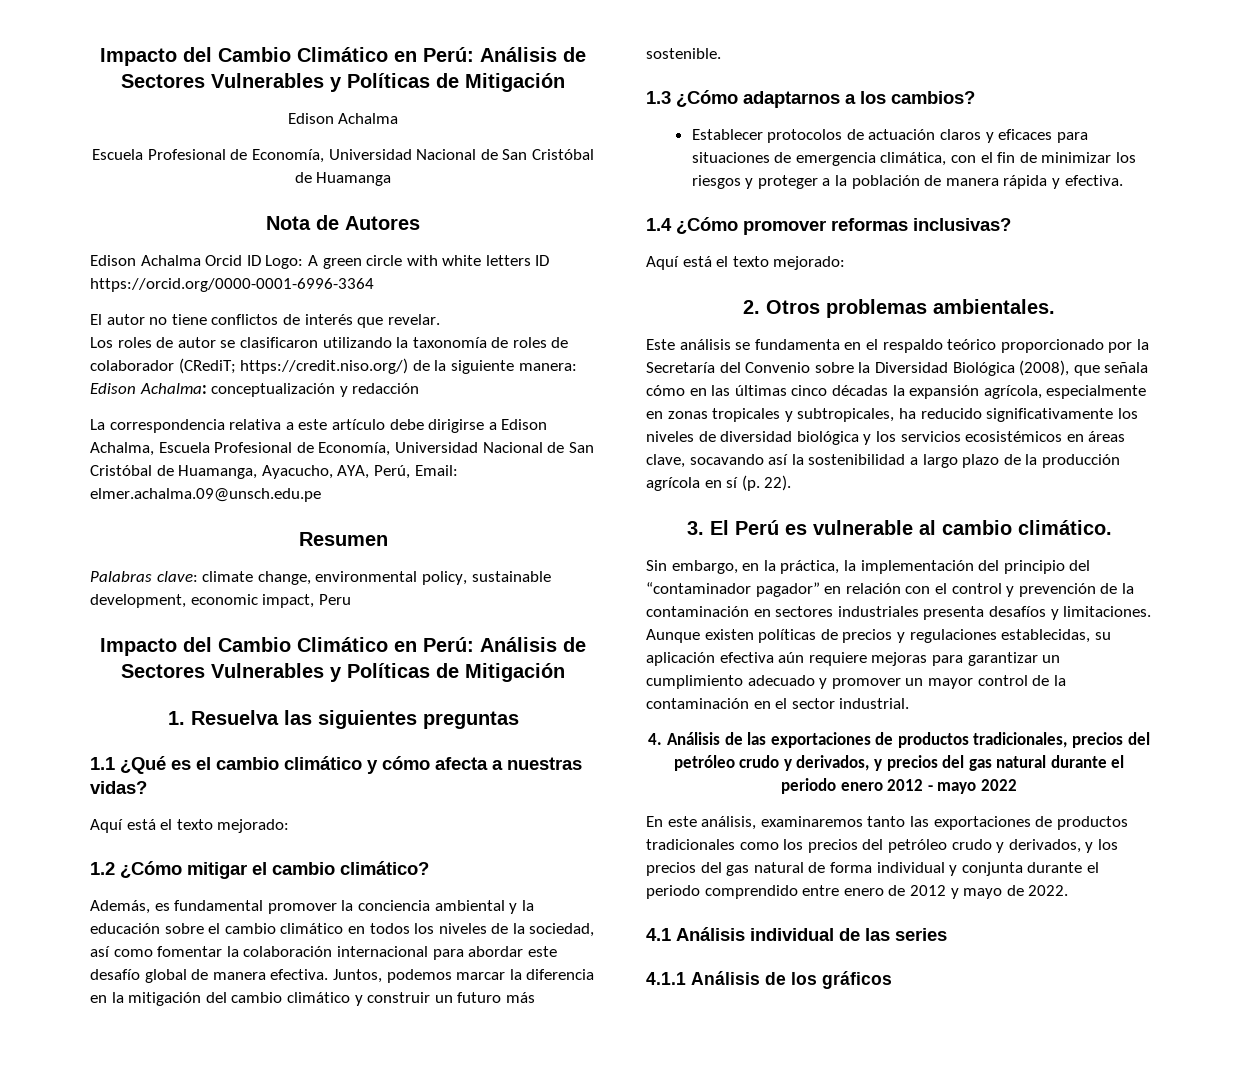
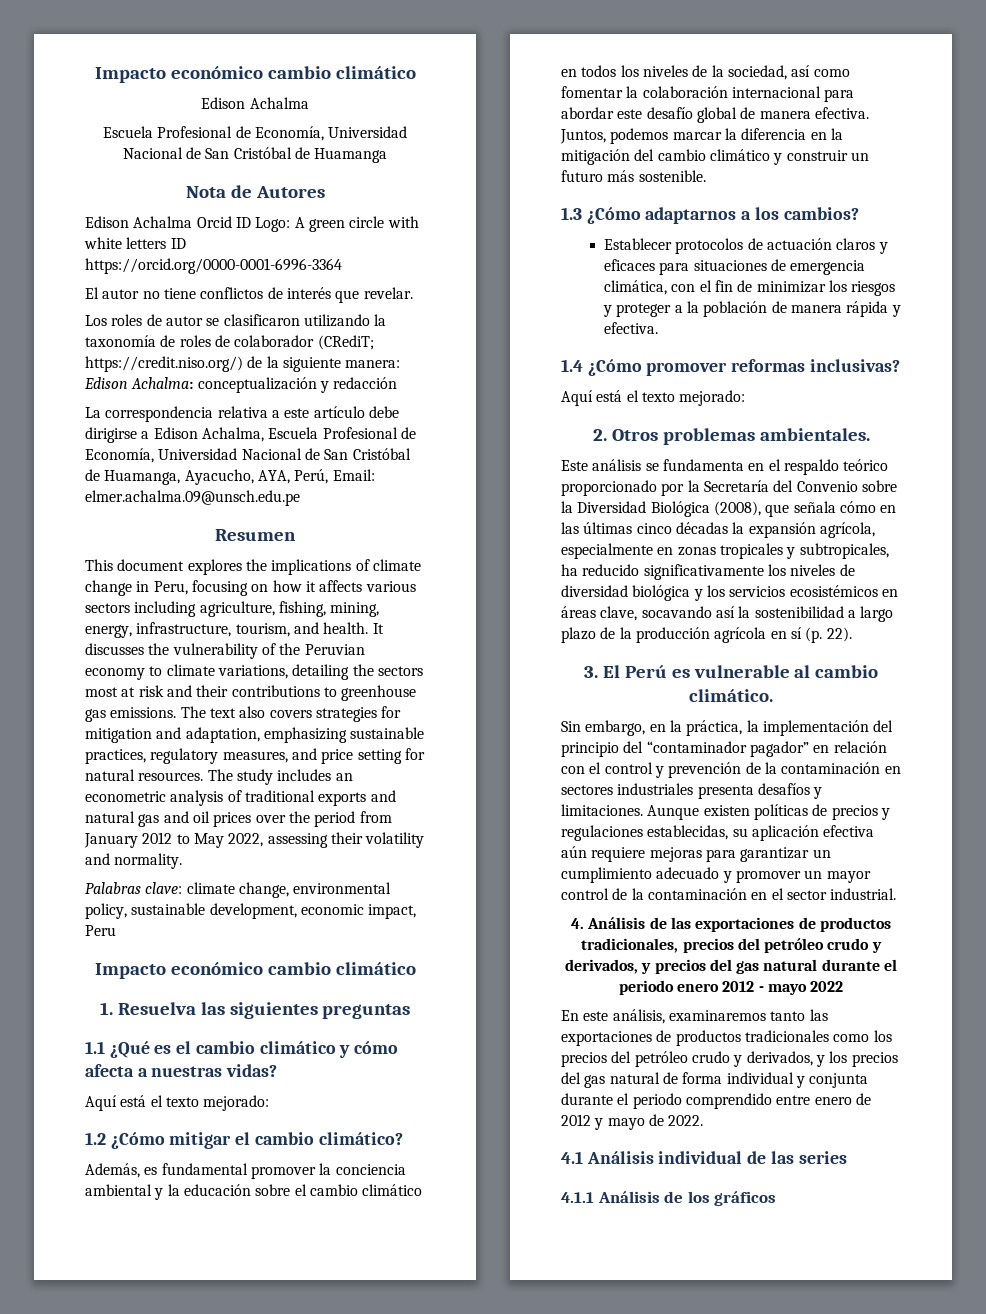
[100,47,586,66] [121,73,565,92] Impacto del Cambio Climático en Perú: Análisis de Sectores Vulnerables y Políticas de Mitigación -> [94,66,416,83] Impacto económico cambio climático
(388, 539) none -> [85,559,421,575] [85,580,416,596] [85,601,380,617] [85,622,384,638] [85,643,365,659] [85,664,423,680] [85,685,417,701] [85,706,402,722] [85,727,425,743] [85,748,425,764] [85,769,353,785] [85,790,396,806] [85,811,392,827] [84,832,425,848] [85,853,183,869] // This document explores the implications of climate change in Peru, focusing on how it affects various sectors including agriculture, fishing, mining, energy, infrastructure, tourism, and health. It discusses the vulnerability of the Peruvian economy to climate variations, detailing the sectors most at risk and their contributions to greenhouse gas emissions. The text also covers strategies for mitigation and adaptation, emphasizing sustainable practices, regulatory measures, and price setting for natural resources. The study includes an econometric analysis of traditional exports and natural gas and oil prices over the period from January 2012 to May 2022, assessing their volatility and normality.
[183,637,586,652] [121,663,565,682] del Cambio Climático en Perú: Análisis de Sectores Vulnerables y Políticas de Mitigación -> [170,962,416,975] económico cambio climático

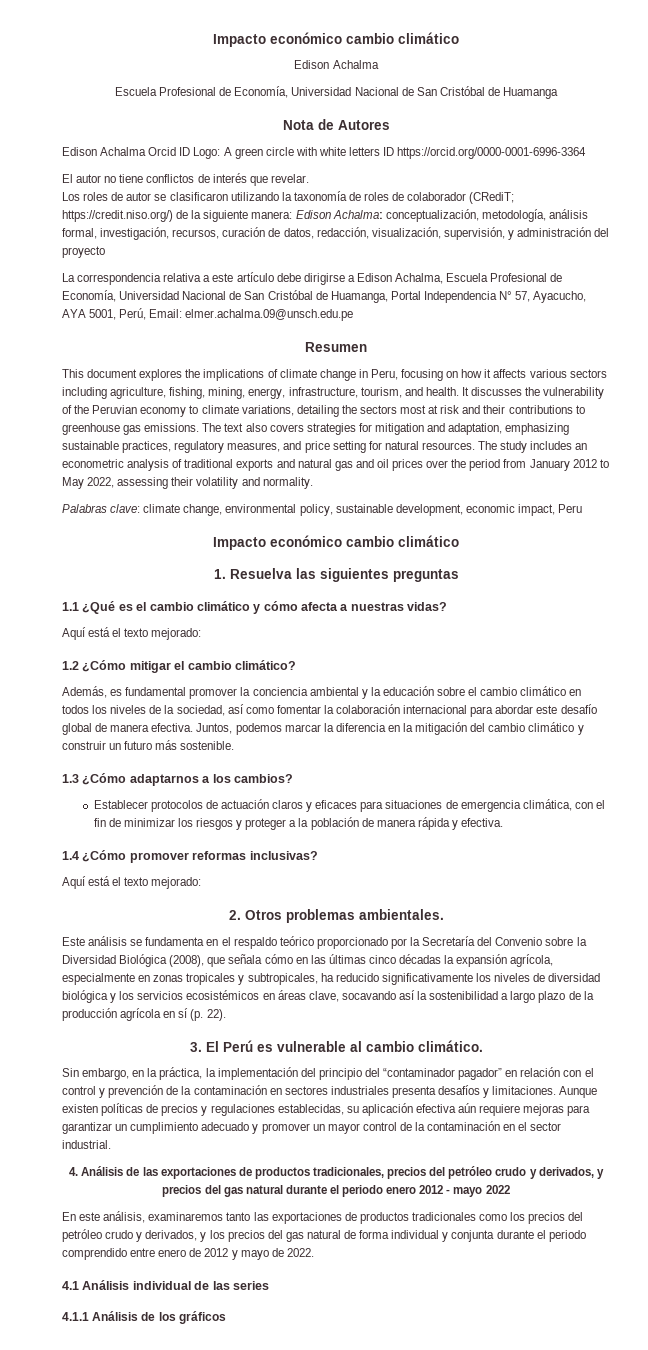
[197,377,398,393] conceptualización y redacción -> [385,209,588,222] [62,227,610,240] [62,246,105,258] conceptualización, metodología, análisis formal, investigación, recursos, curación de datos, redacción, visualización, supervisión, y administración del proyecto
[184,469,290,485] Ayacucho, AYA, -> [390,291,587,303] [62,309,117,320] Portal Independencia N° 57, Ayacucho, AYA 5001,

